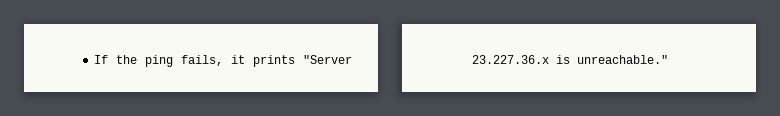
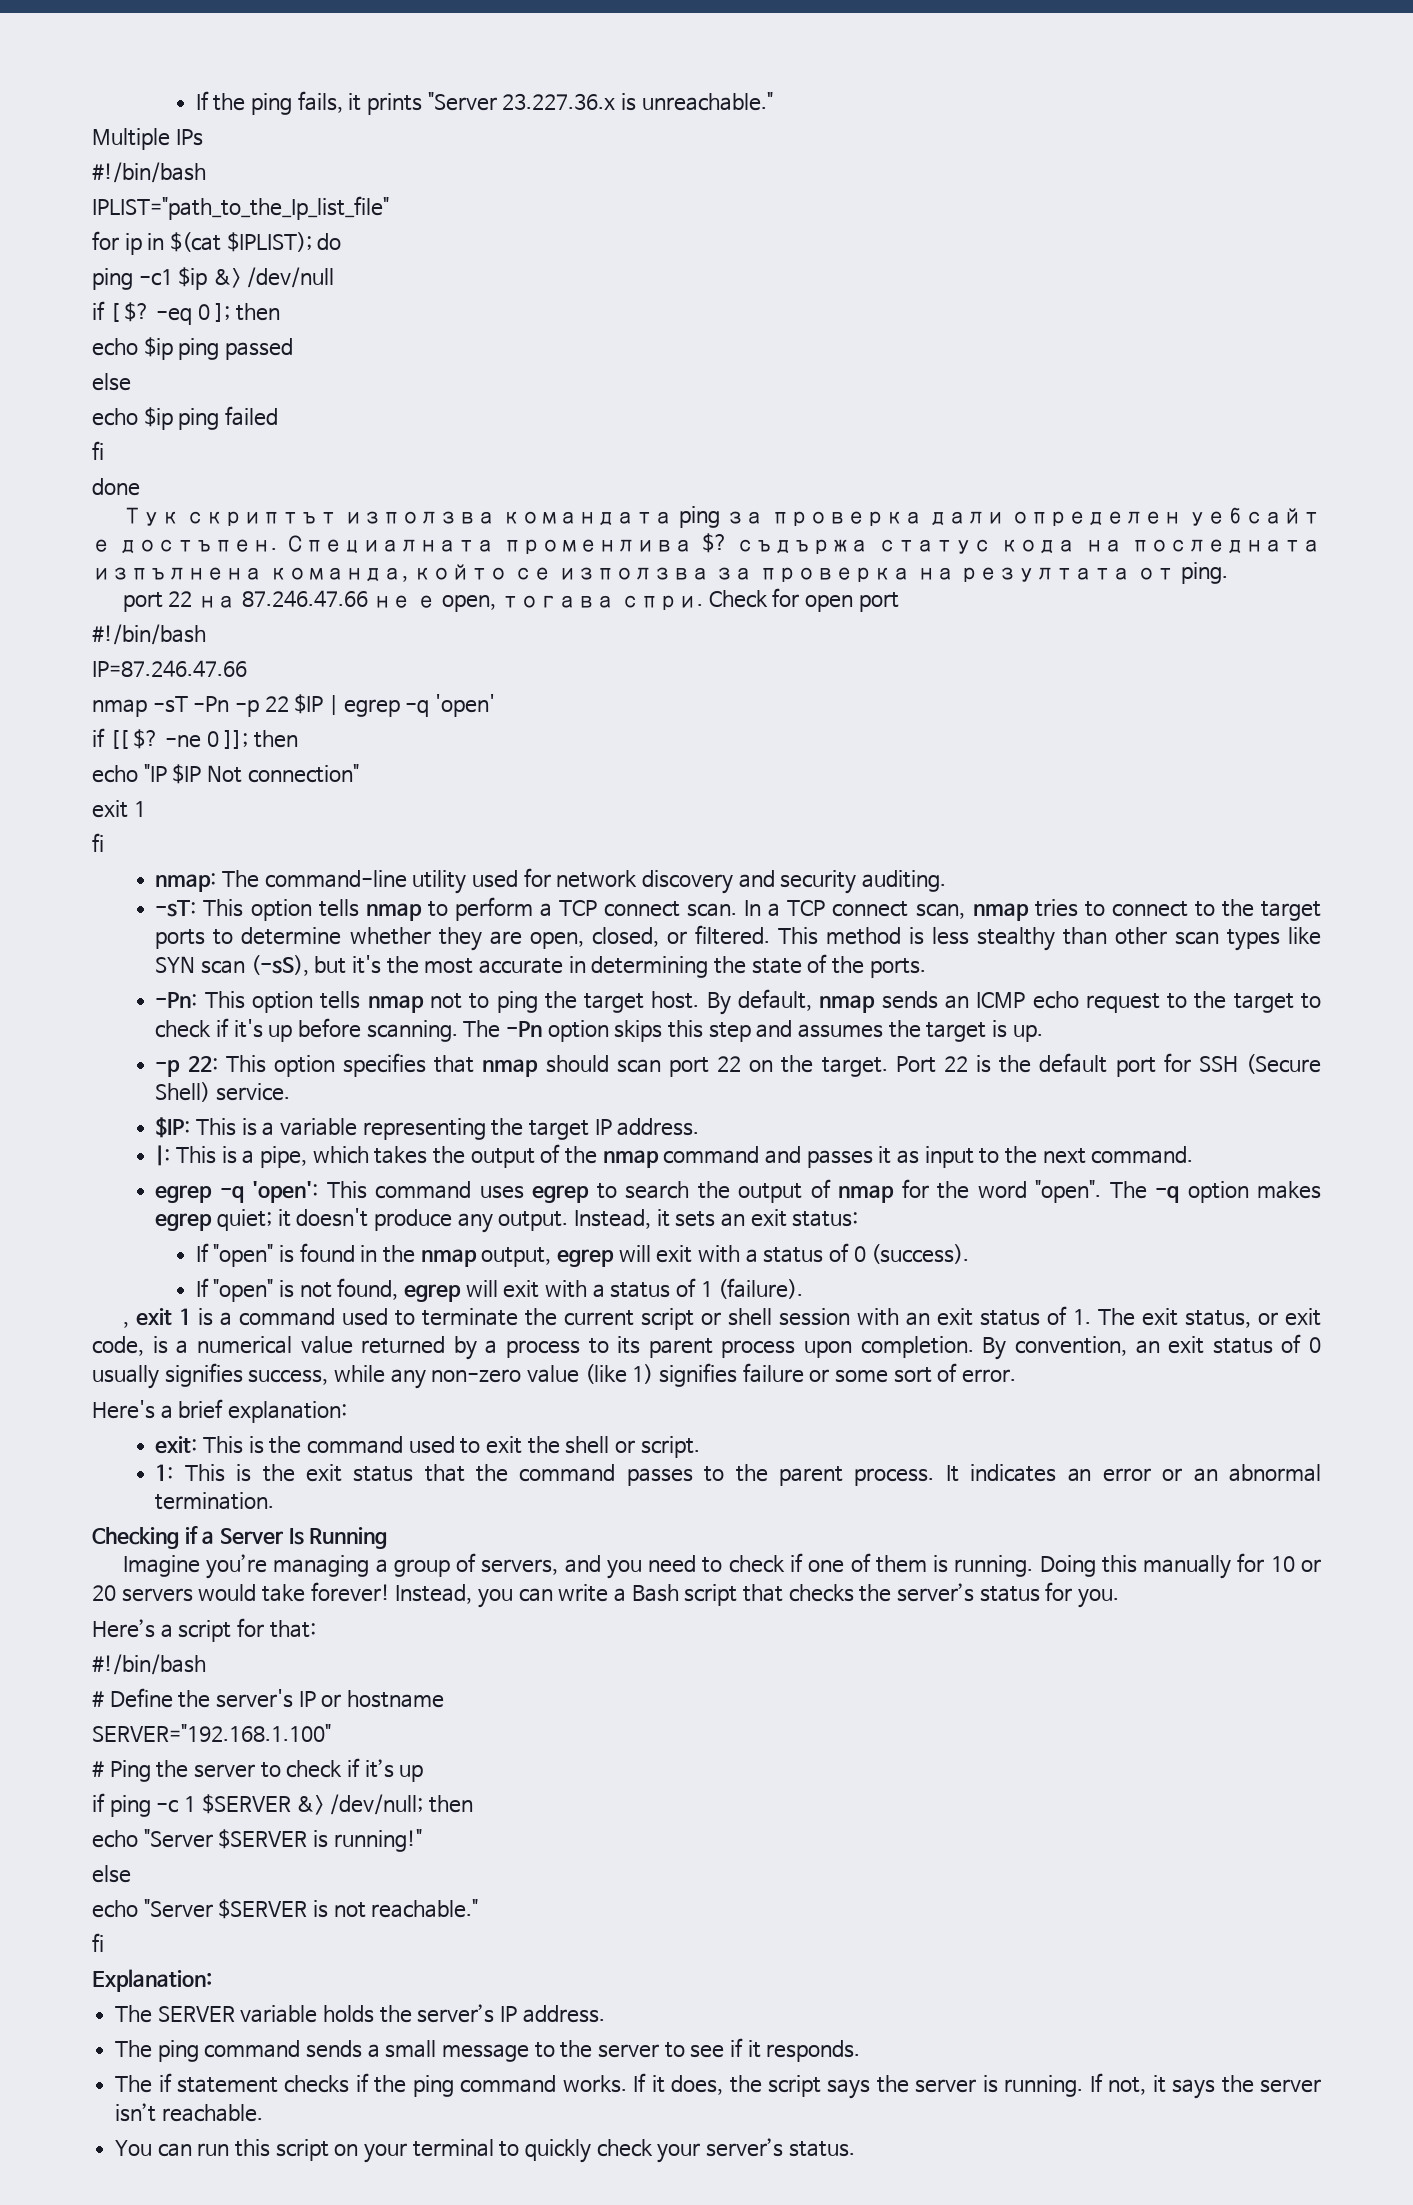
(669, 59) none -> [92,128,203,150] [92,162,206,183] [92,196,389,220] [92,231,342,255] [92,267,334,290] [92,301,281,325] [92,337,294,360] [92,373,131,391] [92,406,279,430] [92,441,104,460] [92,478,140,496] [122,506,1322,528] [92,533,1321,554] [92,562,1228,584] [122,588,899,612] [92,624,206,645] [92,660,247,677] [92,694,496,717] [92,728,299,749] [92,764,359,784] [92,800,146,818] [92,833,104,852] [155,868,947,894] [155,897,1322,921] [155,925,1321,951] [155,954,926,978] [155,989,1322,1015] [155,1018,1043,1042] [155,1053,1322,1077] [155,1082,291,1102] [155,1117,700,1140] [155,1144,1194,1168] [155,1179,1321,1203] [155,1208,859,1233] [195,1243,970,1267] [195,1278,804,1302] [122,1306,1322,1330] [92,1334,1322,1360] [92,1363,1016,1389] [92,1399,347,1423] [155,1436,700,1458] [155,1464,1321,1486] [155,1492,275,1510] [92,1526,388,1549] [122,1553,1321,1579] [92,1582,1119,1608] [92,1618,316,1642] [92,1654,206,1675] [92,1688,445,1708] [92,1724,331,1742] [92,1758,424,1782] [92,1793,473,1817] [92,1829,422,1852] [92,1865,131,1883] [92,1899,479,1919] [92,1933,104,1952] [92,1969,212,1992] [115,2004,605,2023] [115,2038,861,2062] [115,2073,1321,2099] [115,2103,263,2122] [115,2138,855,2163] // Multiple IPs // #!/bin/bash // IPLIST="path_to_the_Ip_list_file" // for ip in $(cat $IPLIST); do // ping -c1 $ip &> /dev/null // if [ $? -eq 0 ]; then // echo $ip ping passed // else // echo $ip ping failed // fi // done // Тук скриптът използва командата ping за проверка дали определен уебсайт е достъпен. Специалната променлива $? съдържа статус кода на последната изпълнена команда, който се използва за проверка на резултата от ping. // port 22 на 87.246.47.66 не е open, тогава спри. Check for open port // #!/bin/bash // IP=87.246.47.66 // nmap -sT -Pn -p 22 $IP | egrep -q 'open' // if [[ $? -ne 0 ]]; then // echo "IP $IP Not connection" // exit 1 // fi // nmap: The command-line utility used for network discovery and security auditing. // -sT: This option tells nmap to perform a TCP connect scan. In a TCP connect scan, nmap tries to connect to the target ports to determine whether they are open, closed, or filtered. This method is less stealthy than other scan types like SYN scan (-sS), but it's the most accurate in determining the state of the ports. // -Pn: This option tells nmap not to ping the target host. By default, nmap sends an ICMP echo request to the target to check if it's up before scanning. The -Pn option skips this step and assumes the target is up. // -p 22: This option specifies that nmap should scan port 22 on the target. Port 22 is the default port for SSH (Secure Shell) service. // $IP: This is a variable representing the target IP address. // |: This is a pipe, which takes the output of the nmap command and passes it as input to the next command. // egrep -q 'open': This command uses egrep to search the output of nmap for the word "open". The -q option makes egrep quiet; it doesn't produce any output. Instead, it sets an exit status: // If "open" is found in the nmap output, egrep will exit with a status of 0 (success). // If "open" is not found, egrep will exit with a status of 1 (failure). // , exit 1 is a command used to terminate the current script or shell session with an exit status of 1. The exit status, or exit code, is a numerical value returned by a process to its parent process upon completion. By convention, an exit status of 0 usually signifies success, while any non-zero value (like 1) signifies failure or some sort of error. // Here's a brief explanation: // exit: This is the command used to exit the shell or script. // 1: This is the exit status that the command passes to the parent process. It indicates an error or an abnormal termination. // Checking if a Server Is Running // Imagine you’re managing a group of servers, and you need to check if one of them is running. Doing this manually for 10 or 20 servers would take forever! Instead, you can write a Bash script that checks the server’s status for you. // Here’s a script for that: // #!/bin/bash // # Define the server's IP or hostname // SERVER="192.168.1.100" // # Ping the server to check if it’s up // if ping -c 1 $SERVER &> /dev/null; then // echo "Server $SERVER is running!" // else // echo "Server $SERVER is not reachable." // fi // Explanation: // The SERVER variable holds the server’s IP address. // The ping command sends a small message to the server to see if it responds. // The if statement checks if the ping command works. If it does, the script says the server is running. If not, it says the server isn’t reachable. // You can run this script on your terminal to quickly check your server’s status.

